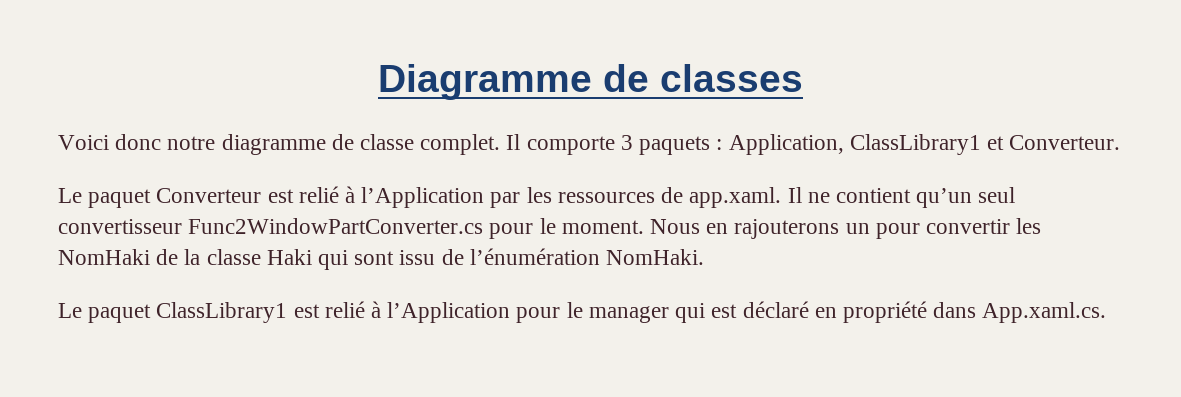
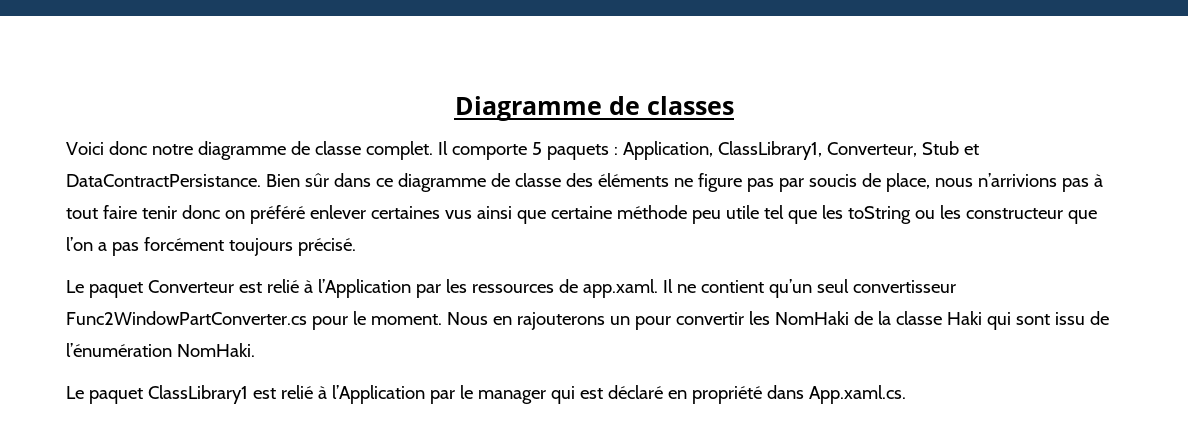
[620,135,633,150] 3 -> [531,142,542,155] 5
[849,134,1121,155] ClassLibrary1 et Converteur. -> [717,141,979,160] [66,173,1103,192] [66,205,1097,224] [66,237,356,256] ClassLibrary1, Converteur, Stub et DataContractPersistance. Bien sûr dans ce diagramme de classe des éléments ne figure pas par soucis de place, nous n’arrivions pas à tout faire tenir donc on préféré enlever certaines vus ainsi que certaine méthode peu utile tel que les toString ou les constructeur que l’on a pas forcément toujours précisé.
[516,307,561,323] pour -> [429,390,455,404] par

